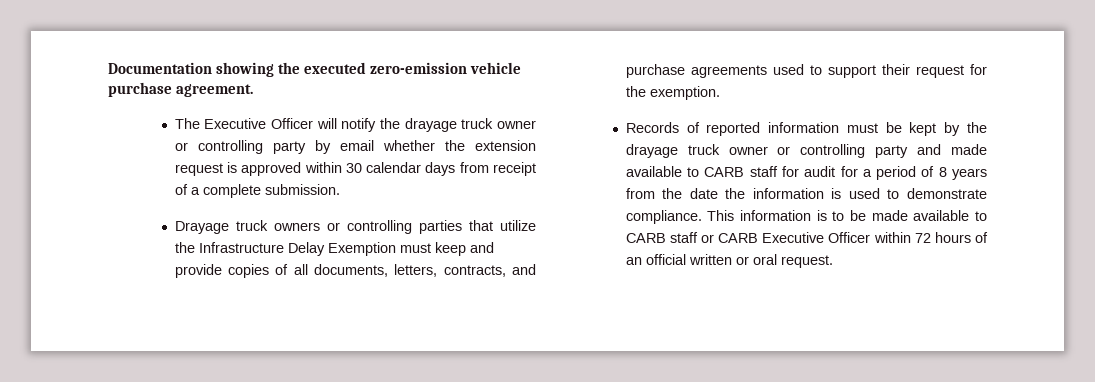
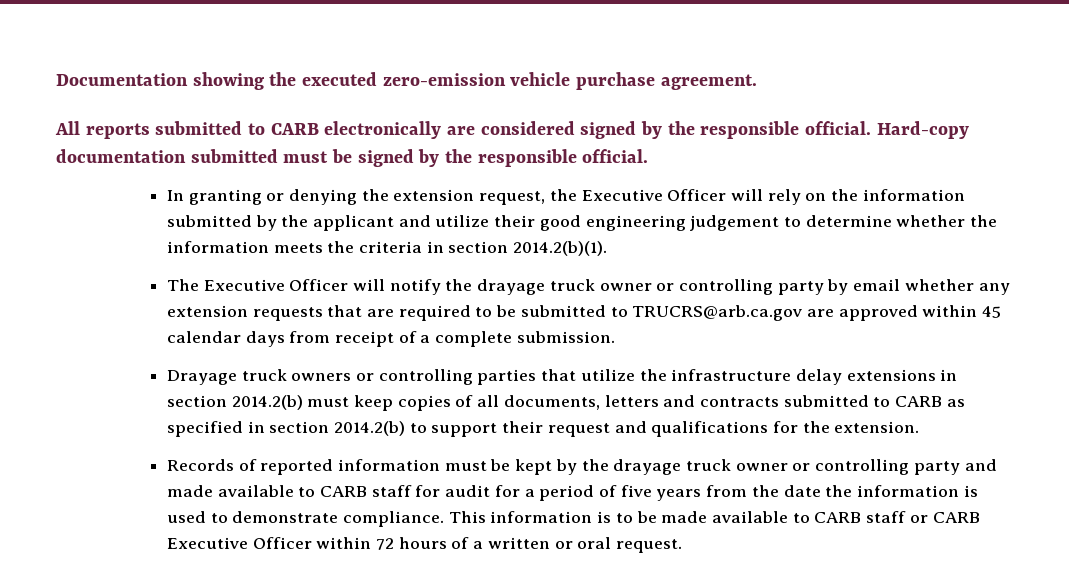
(253, 90) none -> [55,121,969,139] [56,149,649,167] [166,189,965,205] [166,215,998,231] [166,241,608,256] // All reports submitted to CARB electronically are considered signed by the responsible official. Hard-copy documentation submitted must be signed by the responsible official. // In granting or denying the extension request, the Executive Officer will rely on the information submitted by the applicant and utilize their good engineering judgement to determine whether the information meets the criteria in section 2014.2(b)(1).
[444,140,536,151] [174,162,238,176] the extension request is -> [978,283,1010,295] [166,305,835,321] any extension requests that are required to be submitted to TRUCRS@arb.ca.gov are
[345,163,362,173] 30 -> [982,306,1002,318] 45
[198,242,494,256] [174,264,536,278] [625,64,804,78] Infrastructure Delay Exemption must keep and provide copies of all documents, letters, contracts, and purchase agreements used -> [671,369,958,385] [166,395,965,411] [166,421,405,437] infrastructure delay extensions in section 2014.2(b) must keep copies of all documents, letters and contracts submitted to CARB as specified in section 2014.2(b)
(964, 71) none -> [614,421,769,437] and qualifications
[649,86,720,100] exemption. -> [834,421,920,433] extension.
[938,167,947,177] 8 -> [620,485,652,497] five
[625,254,686,265] an official -> [473,541,484,549] a

